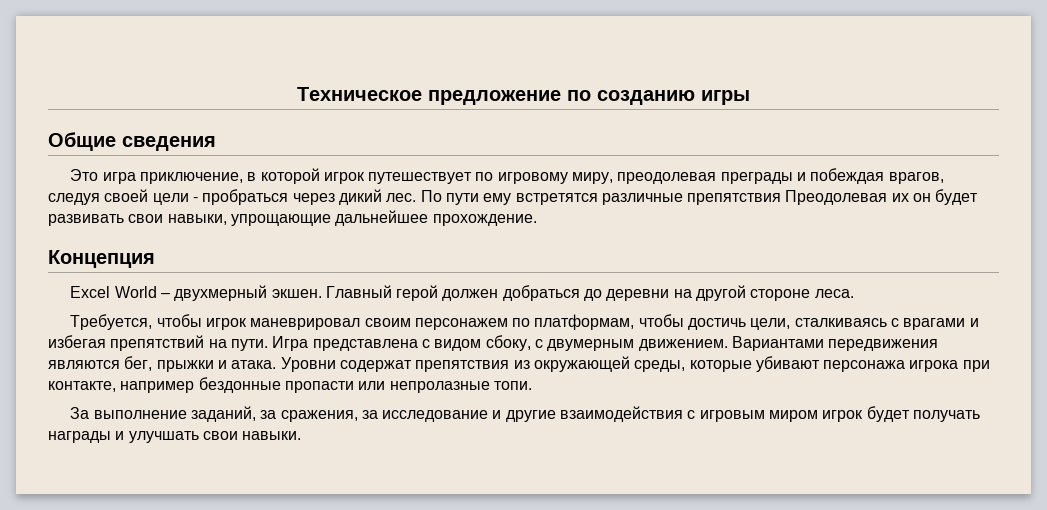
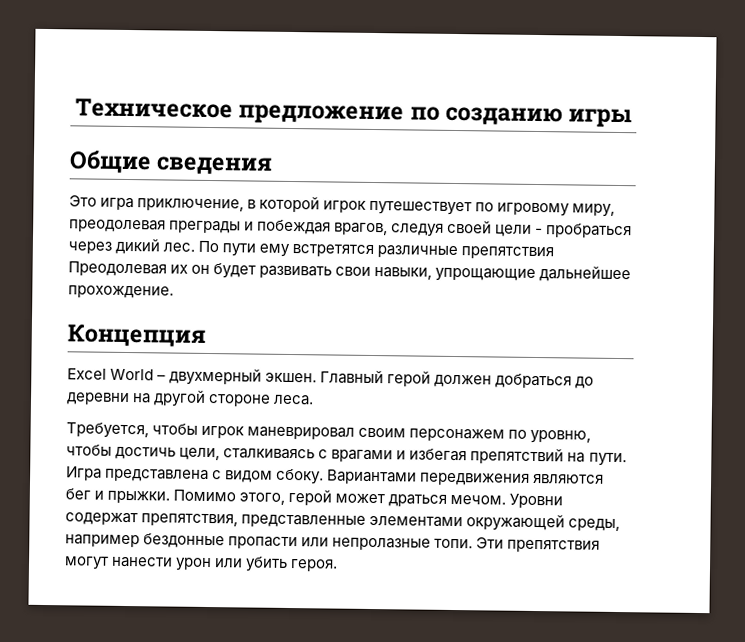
[534,314,635,330] платформам, -> [530,429,592,444] уровню,
[485,335,939,351] [48,356,990,372] [48,381,116,392] сбоку, с двумерным движением. Вариантами передвижения являются бег, прыжки и атака. Уровни содержат препятствия из окружающей среды, которые убивают персонажа игрока при контакте, -> [276,468,605,486] [65,488,564,509] [65,512,621,532] сбоку. Вариантами передвижения являются бег и прыжки. Помимо этого, герой может драться мечом. Уровни содержат препятствия, представленные элементами окружающей среды,
[70,406,981,422] [48,431,302,443] // За выполнение заданий, за сражения, за исследование и другие взаимодействия с игровым миром игрок будет получать награды и улучшать свои навыки. -> [476,537,601,553] [64,556,339,572] Эти препятствия могут нанести урон или убить героя.

